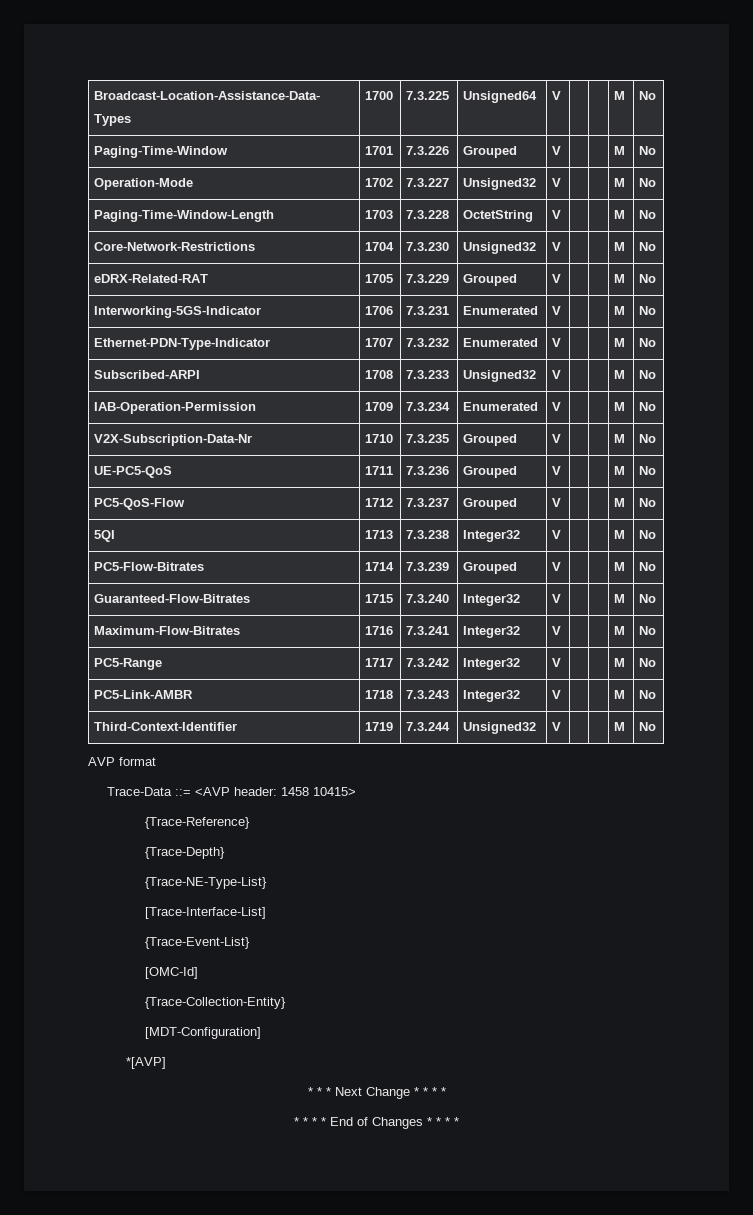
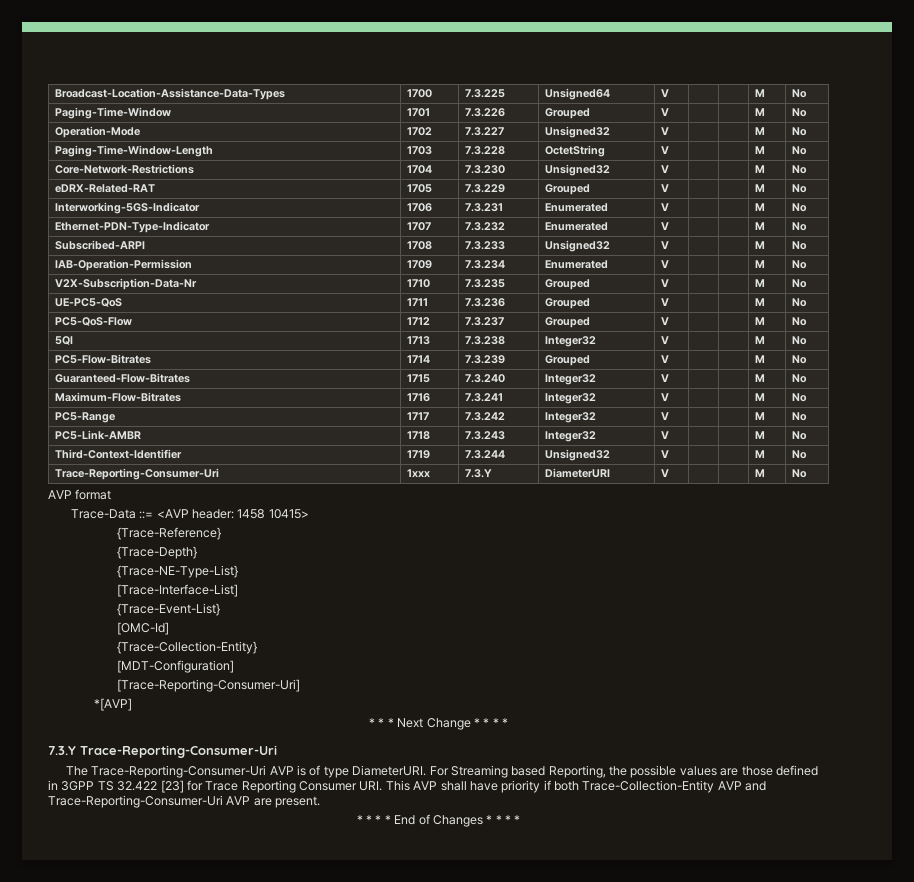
(657, 726) none -> [55,468,220,480] [407,469,431,477] [465,469,493,478] [545,468,611,478] [661,469,670,477] [755,469,766,477] [792,469,808,478] // Trace-Reporting-Consumer-Uri | 1xxx | 7.3.Y | DiameterURI | V | | | M | No
(262, 1033) none -> [116,679,300,692] // [Trace-Reporting-Consumer-Uri]
(446, 1091) none -> [48,745,277,758] [65,765,818,778] [48,780,767,793] [48,795,321,808] // 7.3.Y Trace-Reporting-Consumer-Uri // The Trace-Reporting-Consumer-Uri AVP is of type DiameterURI. For Streaming based Reporting, the possible values are those defined in 3GPP TS 32.422 [23] for Trace Reporting Consumer URI. This AVP shall have priority if both Trace-Collection-Entity AVP and Trace-Reporting-Consumer-Uri AVP are present.

